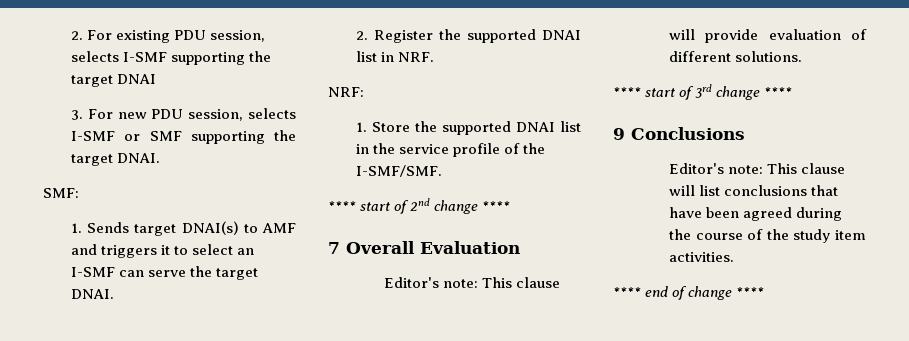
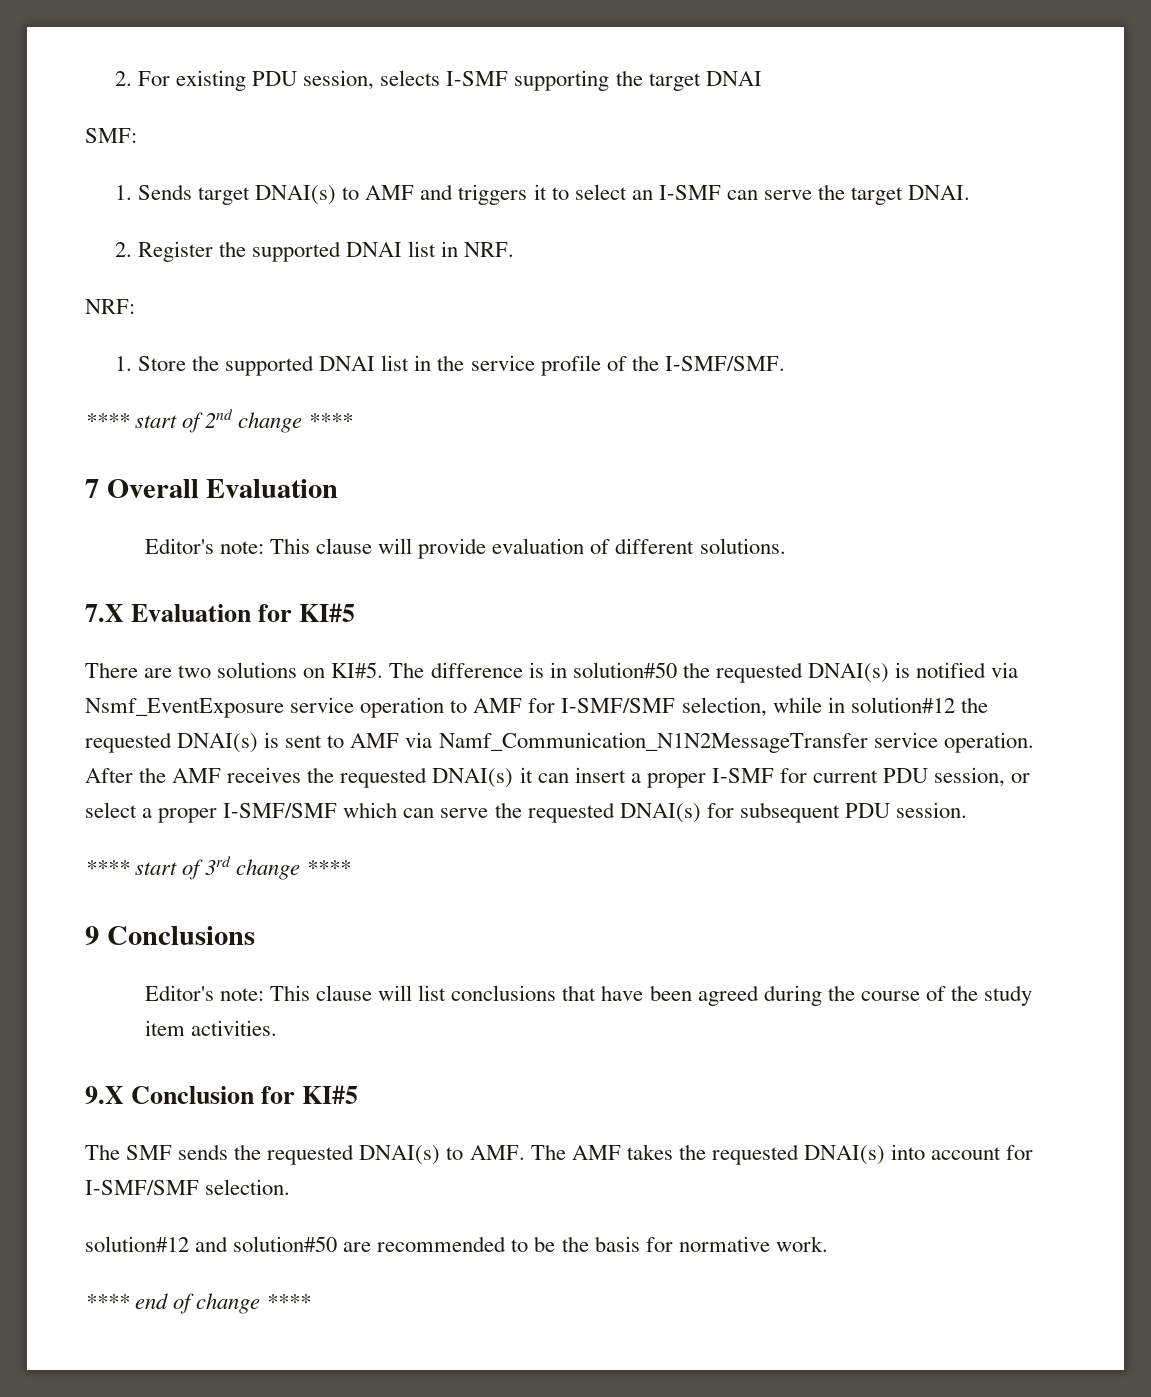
[71,108,296,121] [71,130,296,144] [71,153,161,166] // 3. For new PDU session, selects I-SMF or SMF supporting the target DNAI. -> (762, 78) none
(803, 56) none -> [85,603,356,622] [85,662,1019,683] [85,697,988,718] [85,732,1034,753] [85,767,1031,788] [85,802,967,823] // 7.X Evaluation for KI#5 // There are two solutions on KI#5. The difference is in solution#50 the requested DNAI(s) is notified via Nsmf_EventExposure service operation to AMF for I-SMF/SMF selection, while in solution#12 the requested DNAI(s) is sent to AMF via Namf_Communication_N1N2MessageTransfer service operation. After the AMF receives the requested DNAI(s) it can insert a proper I-SMF for current PDU session, or select a proper I-SMF/SMF which can serve the requested DNAI(s) for subsequent PDU session.
(735, 257) none -> [85,1085,359,1104] [85,1144,1034,1165] [85,1179,291,1195] [85,1236,828,1252] // 9.X Conclusion for KI#5 // The SMF sends the requested DNAI(s) to AMF. The AMF takes the requested DNAI(s) into account for I-SMF/SMF selection. // solution#12 and solution#50 are recommended to be the basis for normative work.

